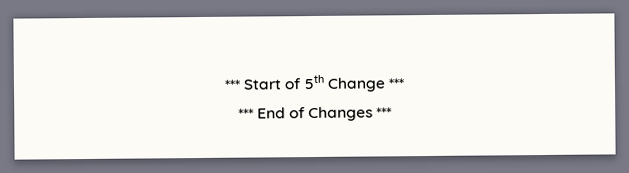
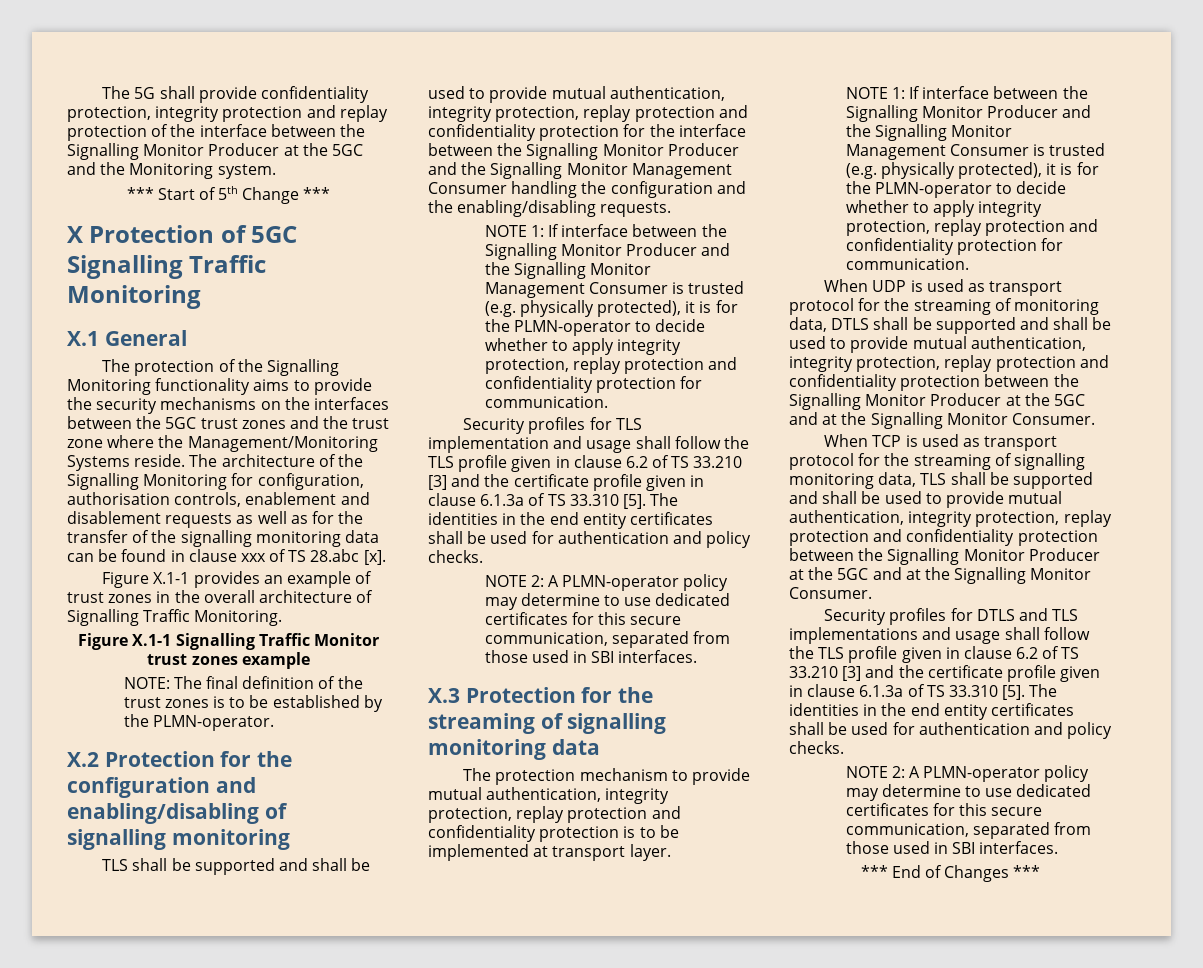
(224, 84) none -> [102,86,369,103] [67,105,388,122] [67,124,365,141] [67,143,363,160] [67,162,276,179] The 5G shall provide confidentiality protection, integrity protection and replay protection of the interface between the Signalling Monitor Producer at the 5GC and the Monitoring system. //
(405, 83) none -> [67,225,298,243] [67,255,267,279] [67,285,201,309] [67,330,187,346] [102,359,339,376] [67,378,372,395] [67,397,389,414] [67,416,390,429] [67,435,378,452] [67,454,363,471] [67,473,364,490] [67,492,370,507] [67,511,364,528] [67,530,379,547] [67,549,386,565] [102,571,373,588] [67,590,374,603] [67,609,283,626] [78,633,379,650] [147,652,310,669] [123,676,363,689] [123,695,383,712] [123,714,274,731] [67,751,293,767] [67,777,256,798] [67,803,288,824] [67,829,290,850] [102,858,371,875] [428,86,725,103] [428,105,748,122] [428,124,746,141] [428,143,739,160] [428,162,732,179] [428,181,746,198] [428,200,672,217] [484,224,727,237] [484,243,731,260] [484,262,652,279] [484,281,745,298] [484,300,738,317] [484,319,706,336] [484,338,682,355] [484,357,738,374] [484,376,703,393] [484,396,608,408] [463,417,642,434] [428,436,749,453] [428,455,743,472] [428,474,705,491] [428,493,679,509] [428,512,713,529] [428,531,752,548] [428,550,483,563] [484,574,729,591] [484,593,731,610] [484,612,682,625] [484,631,731,648] [484,650,698,663] [428,687,654,703] [428,713,667,734] [428,739,600,760] [463,768,750,785] [428,787,670,804] [428,806,681,823] [428,825,679,842] [428,844,671,861] [845,86,1088,99] [845,105,1092,122] [845,124,1013,141] [845,143,1106,160] [845,162,1099,179] [845,181,1067,198] [845,200,1043,217] [845,219,1099,236] [845,238,1064,255] [845,258,969,270] [824,279,1063,296] [789,298,1099,315] [789,317,1112,334] [789,336,1086,353] [789,355,1109,372] [789,374,1079,391] [789,393,1085,410] [789,412,1095,429] [824,434,1058,451] [789,453,1085,470] [789,472,1093,489] [789,491,1063,508] [789,510,1112,527] [789,529,1098,546] [789,548,1100,565] [789,567,1092,584] [789,587,872,599] [824,608,1079,625] [789,627,1090,644] [789,646,1080,663] [789,665,1101,682] [789,684,1058,700] [789,703,1074,720] [789,722,1113,739] [789,741,844,754] [845,765,1090,782] [845,784,1092,801] [845,803,1043,816] [845,822,1092,839] [845,841,1059,854] // X Protection of 5GC Signalling Traffic Monitoring // X.1 General // The protection of the Signalling Monitoring functionality aims to provide the security mechanisms on the interfaces between the 5GC trust zones and the trust zone where the Management/Monitoring Systems reside. The architecture of the Signalling Monitoring for configuration, authorisation controls, enablement and disablement requests as well as for the transfer of the signalling monitoring data can be found in clause xxx of TS 28.abc [x]. // Figure X.1-1 provides an example of trust zones in the overall architecture of Signalling Traffic Monitoring. // Figure X.1-1 Signalling Traffic Monitor trust zones example // NOTE: The final definition of the trust zones is to be established by the PLMN-operator. // X.2 Protection for the configuration and enabling/disabling of signalling monitoring // TLS shall be supported and shall be used to provide mutual authentication, integrity protection, replay protection and confidentiality protection for the interface between the Signalling Monitor Producer and the Signalling Monitor Management Consumer handling the configuration and the enabling/disabling requests. // NOTE 1: If interface between the Signalling Monitor Producer and the Signalling Monitor Management Consumer is trusted (e.g. physically protected), it is for the PLMN-operator to decide whether to apply integrity protection, replay protection and confidentiality protection for communication. // Security profiles for TLS implementation and usage shall follow the TLS profile given in clause 6.2 of TS 33.210 [3] and the certificate profile given in clause 6.1.3a of TS 33.310 [5]. The identities in the end entity certificates shall be used for authentication and policy checks. // NOTE 2: A PLMN-operator policy may determine to use dedicated certificates for this secure communication, separated from those used in SBI interfaces. // X.3 Protection for the streaming of signalling monitoring data // The protection mechanism to provide mutual authentication, integrity protection, replay protection and confidentiality protection is to be implemented at transport layer. // NOTE 1: If interface between the Signalling Monitor Producer and the Signalling Monitor Management Consumer is trusted (e.g. physically protected), it is for the PLMN-operator to decide whether to apply integrity protection, replay protection and confidentiality protection for communication. // When UDP is used as transport protocol for the streaming of monitoring data, DTLS shall be supported and shall be used to provide mutual authentication, integrity protection, replay protection and confidentiality protection between the Signalling Monitor Producer at the 5GC and at the Signalling Monitor Consumer. // When TCP is used as transport protocol for the streaming of signalling monitoring data, TLS shall be supported and shall be used to provide mutual authentication, integrity protection, replay protection and confidentiality protection between the Signalling Monitor Producer at the 5GC and at the Signalling Monitor Consumer. // Security profiles for DTLS and TLS implementations and usage shall follow the TLS profile given in clause 6.2 of TS 33.210 [3] and the certificate profile given in clause 6.1.3a of TS 33.310 [5]. The identities in the end entity certificates shall be used for authentication and policy checks. // NOTE 2: A PLMN-operator policy may determine to use dedicated certificates for this secure communication, separated from those used in SBI interfaces.

